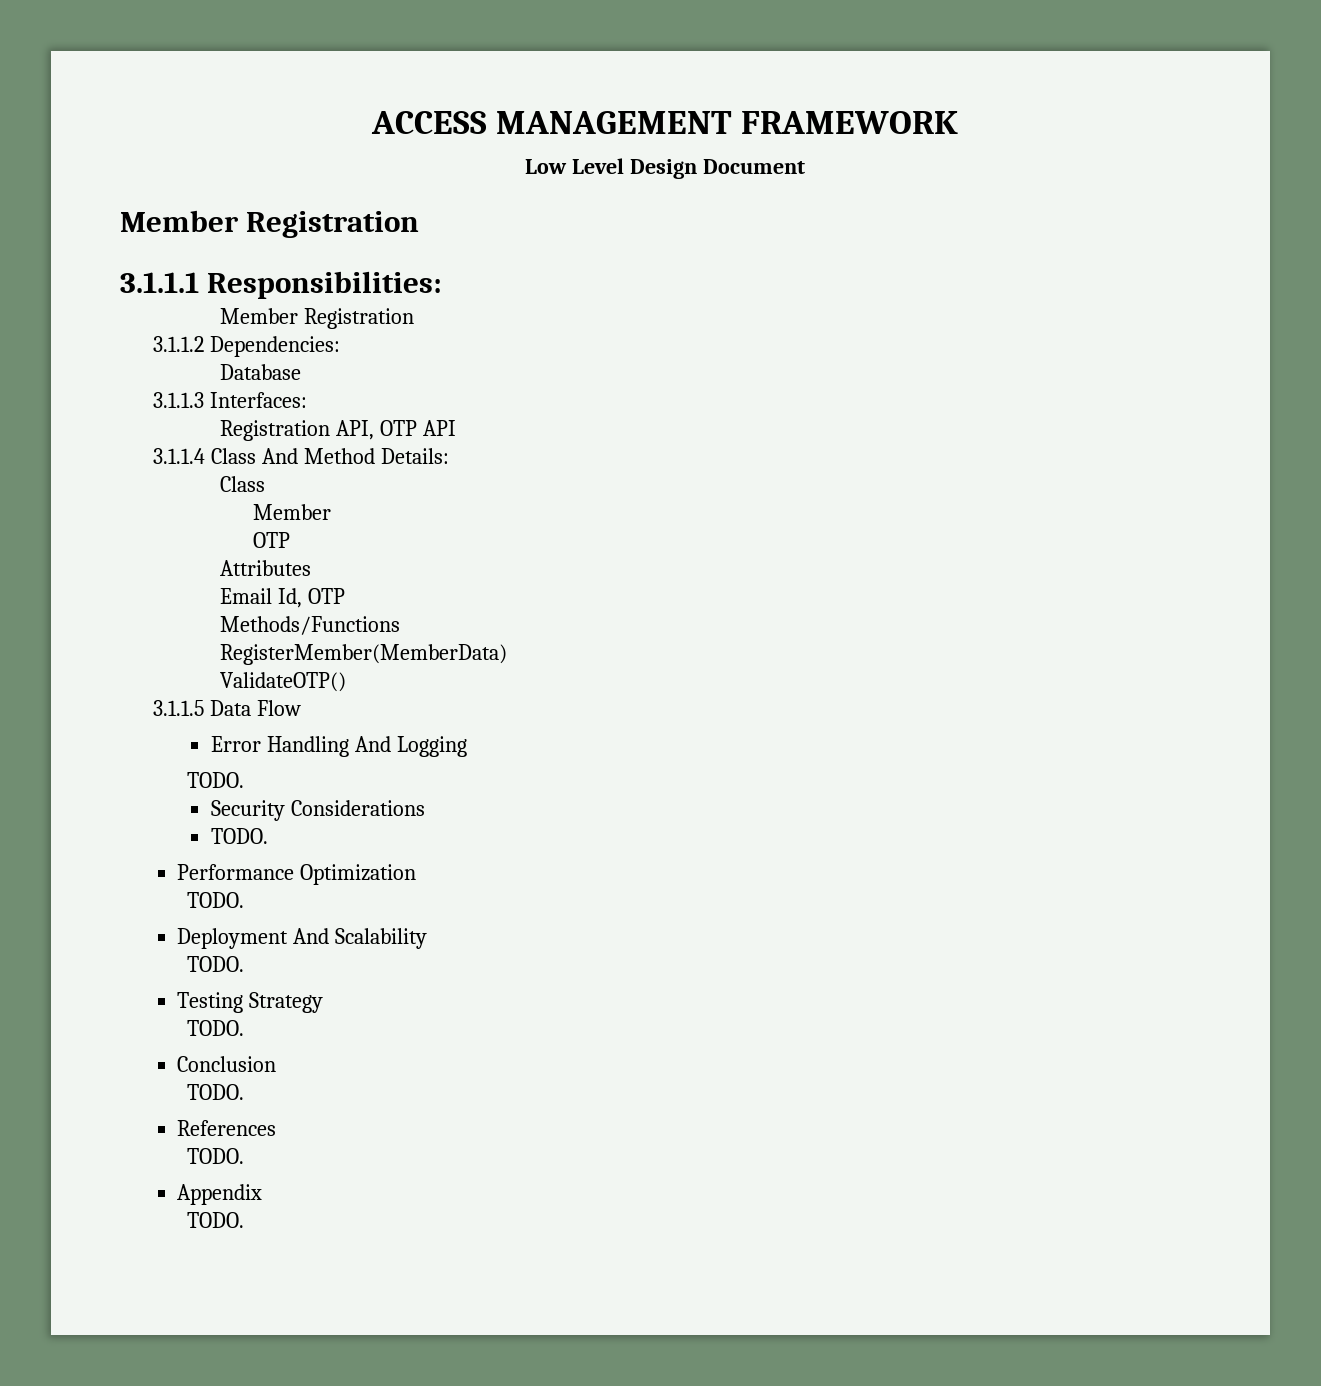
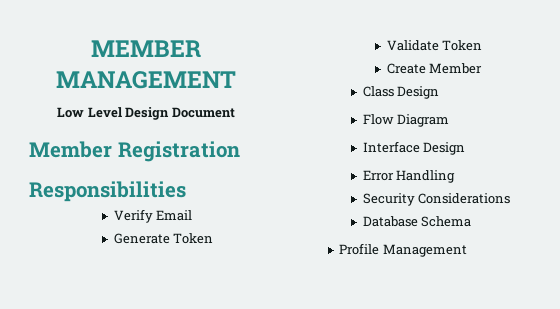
[370,111,487,134] ACCESS -> [91,40,201,57] MEMBER
[741,111,959,134] FRAMEWORK -> (236, 80) none
[120,271,443,299] [219,308,414,329] [153,336,341,357] [219,364,301,380] [153,392,308,408] [219,420,456,441] [153,448,450,464] [219,476,265,492] [253,504,332,520] [253,532,291,548] [219,560,311,576] [219,588,345,608] [219,616,400,635] [219,644,507,665] [219,672,346,692] [153,700,302,716] 3.1.1.1 Responsibilities: // Member Registration // 3.1.1.2 Dependencies: // Database // 3.1.1.3 Interfaces: // Registration API, OTP API // 3.1.1.4 Class And Method Details: // Class // Member // OTP // Attributes // Email Id, OTP // Methods/Functions // RegisterMember(MemberData) // ValidateOTP() // 3.1.1.5 Data Flow -> [29,181,186,202] [113,209,193,223] [113,233,214,244] [386,40,483,51] [386,63,483,74] [362,86,440,99] [362,114,450,127] [362,141,466,155] Responsibilities // Verify Email // Generate Token // Validate Token // Create Member // Class Design // Flow Diagram // Interface Design
[354,736,467,757] [186,772,244,788] And Logging // TODO. -> (456, 176) none
[210,828,268,844] [177,864,417,885] [186,892,244,908] [177,928,428,949] [186,956,244,972] [177,992,324,1013] [186,1020,244,1036] [177,1056,277,1072] [186,1084,244,1100] [177,1120,277,1136] [186,1148,244,1164] [177,1184,263,1205] [186,1212,244,1228] TODO. // Performance Optimization // TODO. // Deployment And Scalability // TODO. // Testing Strategy // TODO. // Conclusion // TODO. // References // TODO. // Appendix // TODO. -> [362,216,472,227] [339,243,467,257] Database Schema // Profile Management

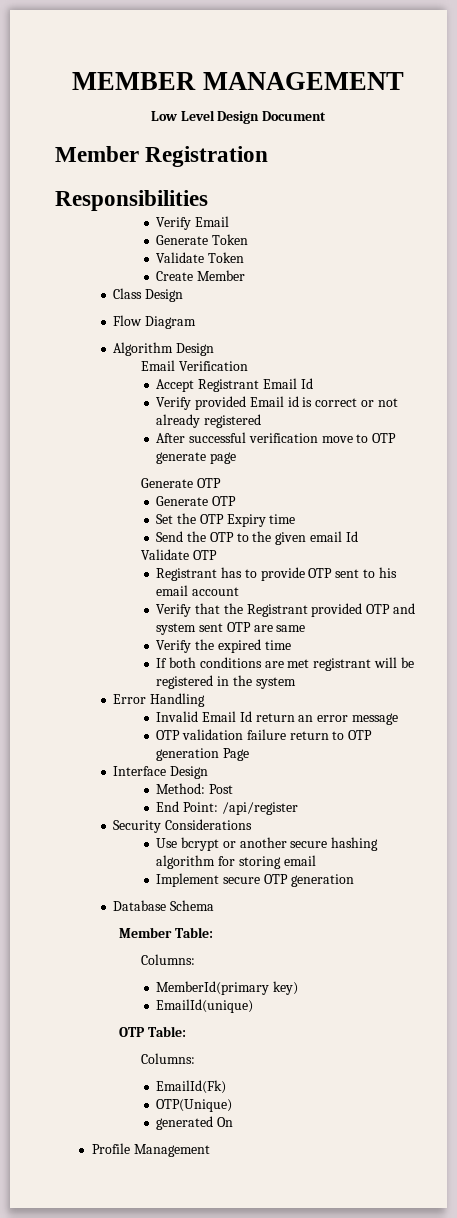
[362,141,466,155] [362,170,456,183] [362,193,511,206] [362,216,472,227] Interface Design // Error Handling // Security Considerations // Database Schema -> [113,342,215,356] [140,360,248,371] [156,378,313,392] [156,396,398,410] [156,414,262,428] [156,432,397,443] [156,452,237,464] [140,478,221,488] [156,496,237,506] [156,513,296,527] [156,531,358,545] [140,549,217,560] [156,567,397,581] [156,585,240,596] [156,603,415,617] [156,622,306,635] [156,639,291,653] [156,657,414,671] [156,675,296,689] [113,693,206,707] [156,711,398,725] [156,729,373,740] [156,748,250,761] [113,766,209,779] [156,783,234,794] [156,801,298,815] [113,819,253,833] [156,837,379,851] [156,855,316,869] [156,873,354,887] [113,900,215,911] [119,927,214,938] [140,954,195,965] [156,981,299,995] [156,999,254,1013] [119,1026,187,1037] [140,1053,195,1064] [156,1080,227,1094] [156,1099,233,1112] [156,1116,234,1130] Algorithm Design // Email Verification // Accept Registrant Email Id // Verify provided Email id is correct or not already registered // After successful verification move to OTP generate page // Generate OTP // Generate OTP // Set the OTP Expiry time // Send the OTP to the given email Id // Validate OTP // Registrant has to provide OTP sent to his email account // Verify that the Registrant provided OTP and system sent OTP are same // Verify the expired time // If both conditions are met registrant will be registered in the system // Error Handling // Invalid Email Id return an error message // OTP validation failure return to OTP generation Page // Interface Design // Method: Post // End Point: /api/register // Security Considerations // Use bcrypt or another secure hashing algorithm for storing email // Implement secure OTP generation // Database Schema // Member Table: // Columns: // MemberId(primary key) // EmailId(unique) // OTP Table: // Columns: // EmailId(Fk) // OTP(Unique) // generated On

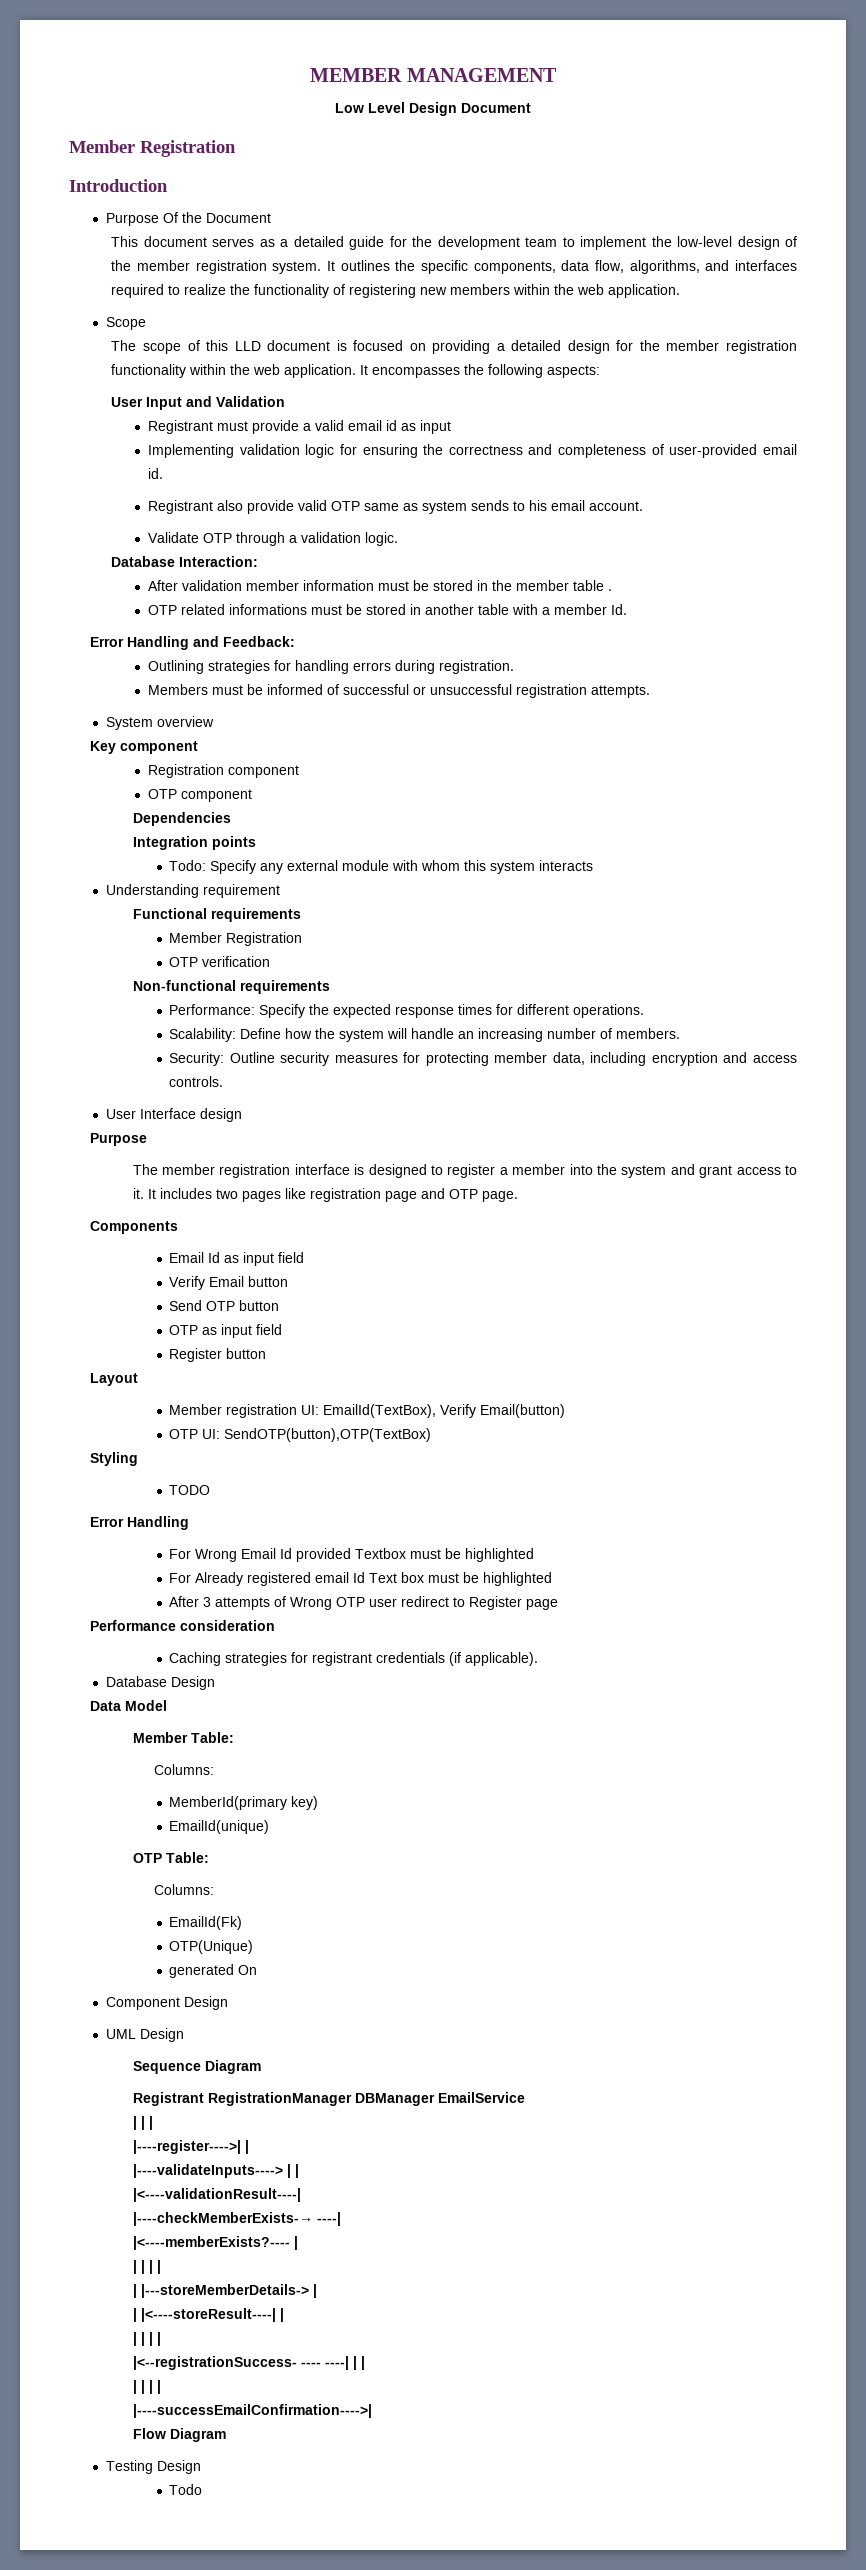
[55,190,208,211] [156,216,230,230] [156,234,249,245] [156,252,245,263] [156,270,246,281] [113,288,184,302] [113,315,197,329] [113,342,215,356] [140,360,248,371] [156,378,313,392] [156,396,398,410] [156,414,262,428] [156,432,397,443] [156,452,237,464] [140,478,221,488] [156,496,237,506] [156,513,296,527] [156,531,358,545] [140,549,217,560] [156,567,397,581] [156,585,240,596] [156,603,415,617] [156,622,306,635] [156,639,291,653] [156,657,414,671] [156,675,296,689] [113,693,206,707] [156,711,398,725] [156,729,373,740] [156,748,250,761] [113,766,209,779] [156,783,234,794] [156,801,298,815] [113,819,253,833] [156,837,379,851] [156,855,316,869] [156,873,354,887] [113,900,215,911] Responsibilities // Verify Email // Generate Token // Validate Token // Create Member // Class Design // Flow Diagram // Algorithm Design // Email Verification // Accept Registrant Email Id // Verify provided Email id is correct or not already registered // After successful verification move to OTP generate page // Generate OTP // Generate OTP // Set the OTP Expiry time // Send the OTP to the given email Id // Validate OTP // Registrant has to provide OTP sent to his email account // Verify that the Registrant provided OTP and system sent OTP are same // Verify the expired time // If both conditions are met registrant will be registered in the system // Error Handling // Invalid Email Id return an error message // OTP validation failure return to OTP generation Page // Interface Design // Method: Post // End Point: /api/register // Security Considerations // Use bcrypt or another secure hashing algorithm for storing email // Implement secure OTP generation // Database Schema -> [69,179,168,192] [105,212,271,226] [111,236,798,250] [111,260,797,274] [111,284,681,298] [105,317,146,330] [111,340,798,354] [111,364,601,378] [111,396,286,410] [148,420,452,434] [148,444,798,458] [148,468,164,479] [148,500,644,514] [148,532,399,546] [111,556,259,567] [148,580,613,591] [148,604,628,615] [90,636,296,650] [148,660,515,674] [148,684,651,698] [105,716,214,730] [90,741,199,754] [148,764,300,778] [148,789,253,802] [132,812,231,826] [132,836,256,850] [169,860,594,874] [105,884,280,898] [132,908,301,922] [169,932,303,946] [169,956,271,967] [132,980,330,994] [169,1004,645,1018] [169,1028,681,1042] [169,1052,797,1066] [169,1076,224,1087] [105,1108,242,1122] [90,1133,148,1146] [132,1164,798,1178] [132,1188,518,1202] [90,1221,179,1234] [169,1252,305,1266] [169,1276,289,1290] [169,1300,280,1311] [169,1324,283,1338] [169,1348,267,1362] [90,1373,139,1386] [169,1404,566,1418] [169,1428,432,1442] [90,1452,139,1466] [169,1485,211,1495] [90,1516,190,1530] [169,1548,535,1562] [169,1572,553,1586] [169,1596,559,1610] [90,1620,276,1631] [169,1652,539,1666] [105,1676,215,1690] [90,1700,168,1711] Introduction // Purpose Of the Document // This document serves as a detailed guide for the development team to implement the low-level design of the member registration system. It outlines the specific components, data flow, algorithms, and interfaces required to realize the functionality of registering new members within the web application. // Scope // The scope of this LLD document is focused on providing a detailed design for the member registration functionality within the web application. It encompasses the following aspects: // User Input and Validation // Registrant must provide a valid email id as input // Implementing validation logic for ensuring the correctness and completeness of user-provided email id. // Registrant also provide valid OTP same as system sends to his email account. // Validate OTP through a validation logic. // Database Interaction: // After validation member information must be stored in the member table . // OTP related informations must be stored in another table with a member Id. // Error Handling and Feedback: // Outlining strategies for handling errors during registration. // Members must be informed of successful or unsuccessful registration attempts. // System overview // Key component // Registration component // OTP component // Dependencies // Integration points // Todo: Specify any external module with whom this system interacts // Understanding requirement // Functional requirements // Member Registration // OTP verification // Non-functional requirements // Performance: Specify the expected response times for different operations. // Scalability: Define how the system will handle an increasing number of members. // Security: Outline security measures for protecting member data, including encryption and access controls. // User Interface design // Purpose // The member registration interface is designed to register a member into the system and grant access to it. It includes two pages like registration page and OTP page. // Components // Email Id as input field // Verify Email button // Send OTP button // OTP as input field // Register button // Layout // Member registration UI: EmailId(TextBox), Verify Email(button) // OTP UI: SendOTP(button),OTP(TextBox) // Styling // TODO // Error Handling // For Wrong Email Id provided Textbox must be highlighted // For Already registered email Id Text box must be highlighted // After 3 attempts of Wrong OTP user redirect to Register page // Performance consideration // Caching strategies for registrant credentials (if applicable). // Database Design // Data Model
[91,1143,210,1157] Profile Management -> [105,1996,228,2010] [105,2028,184,2042] [132,2060,261,2074] [132,2092,525,2106] [132,2116,153,2130] [132,2140,249,2154] [132,2164,299,2178] [132,2188,301,2202] [132,2212,341,2226] [132,2236,298,2250] [132,2260,161,2274] [132,2284,317,2298] [132,2308,284,2322] [132,2332,161,2346] [132,2356,365,2370] [132,2380,161,2394] [132,2404,372,2418] [132,2428,226,2442] [105,2460,201,2474] [169,2484,203,2495] Component Design // UML Design // Sequence Diagram // Registrant RegistrationManager DBManager EmailService // | | | // |----register---->| | // |----validateInputs----> | | // |<----validationResult----| // |----checkMemberExists-→ ----| // |<----memberExists?---- | // | | | | // | |---storeMemberDetails-> | // | |<----storeResult----| | // | | | | // |<--registrationSuccess- ---- ----| | | // | | | | // |----successEmailConfirmation---->| // Flow Diagram // Testing Design // Todo

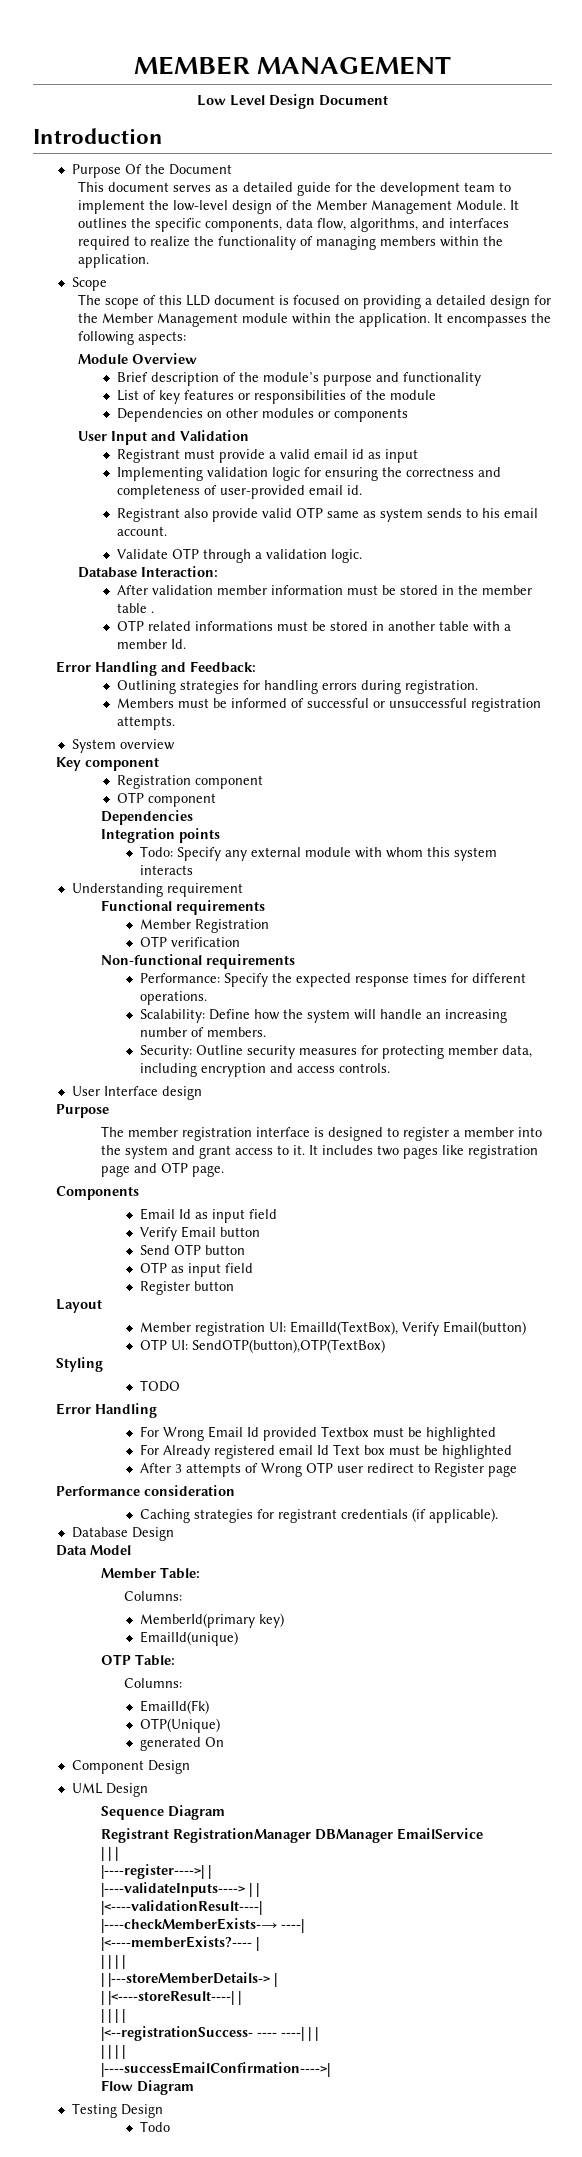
[69,140,236,157] // Member Registration -> (388, 100) none
[137,260,322,274] member registration system. -> [316,200,507,214] Member Management Module.
[349,284,448,298] registering new -> [316,236,377,250] managing
[577,284,605,295] web -> (504, 241) none
[666,340,798,354] [111,364,281,378] member registration functionality within the web -> [102,313,356,327] Member Management module within the
(601, 371) none -> [78,353,198,364] [117,372,482,386] [117,390,437,404] [117,408,409,422] // Module Overview // Brief description of the module’s purpose and functionality // List of key features or responsibilities of the module // Dependencies on other modules or components

